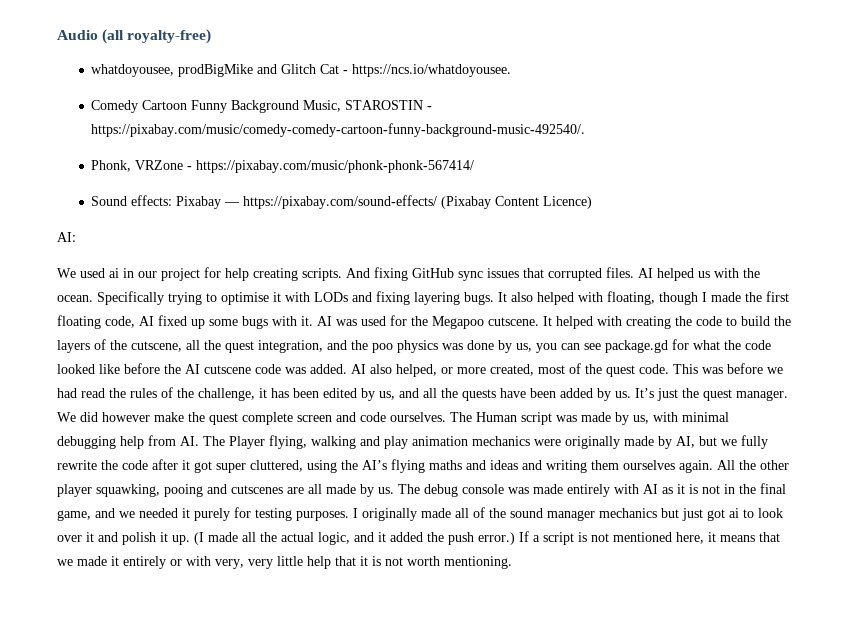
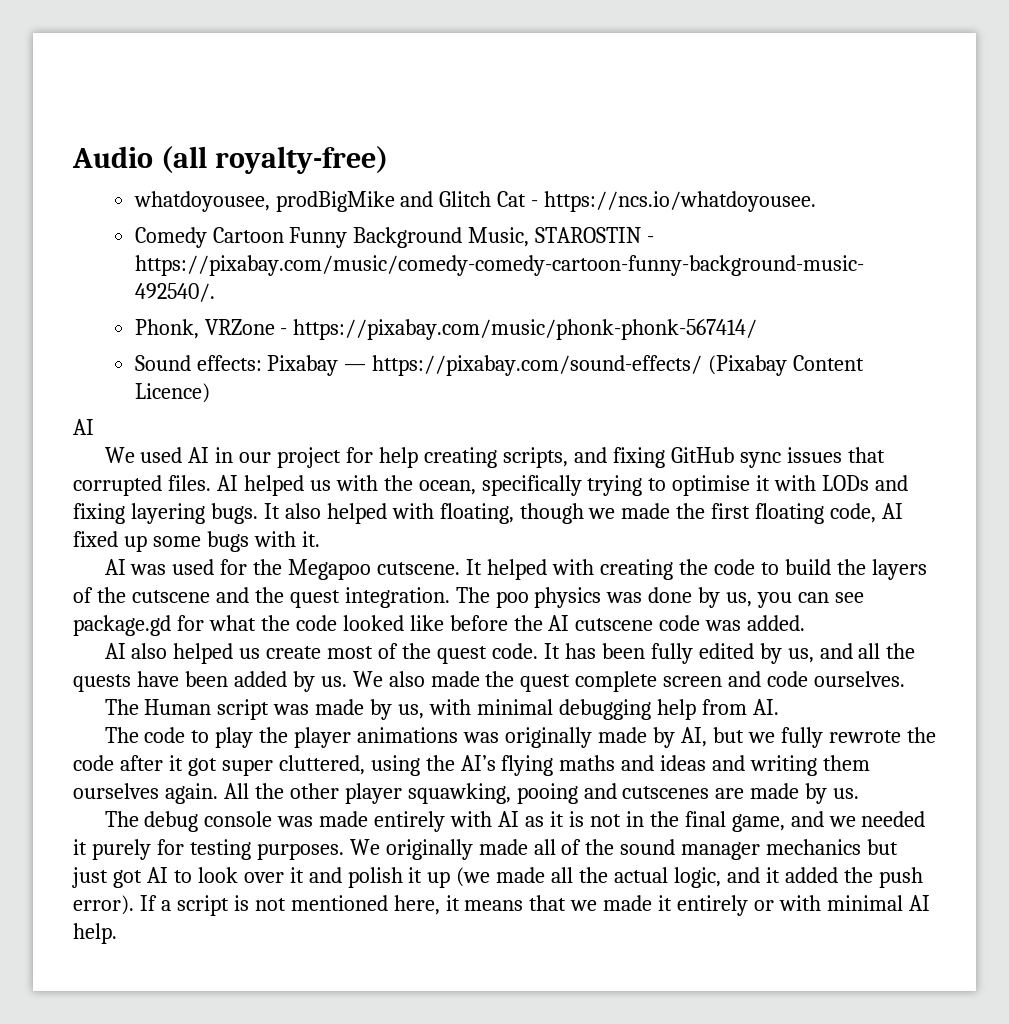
[57,232,76,242] AI: -> [73,419,94,435] AI
[109,268,119,278] ai -> [188,447,210,463] AI
[302,268,370,281] scripts. And -> [502,447,607,468] scripts, and
[57,291,164,305] ocean. Specifically -> [418,475,582,496] ocean, specifically
[702,292,707,302] I -> [588,508,616,519] we
(313, 321) none -> (320, 539) //
[131,340,368,353] cutscene, all the quest integration, and the -> [131,587,490,608] cutscene and the quest integration. The
(347, 369) none -> (806, 623) //
[396,364,534,377] helped, or more created, -> [173,643,322,664] helped us create
[673,363,783,374] [57,387,267,401] This was before we had read the rules of the challenge, it -> [543,643,560,659] It
(319, 393) none -> [650,643,693,664] fully
[635,388,788,401] [57,412,184,422] It’s just the quest manager. We did however make -> [352,671,480,687] We also made
(446, 417) none -> (906, 679) //
[203,435,561,449] The Player flying, walking and play animation mechanics were -> [104,727,500,748] // The code to play the player animations was
[57,460,97,470] rewrite -> [828,730,901,743] rewrote
[308,484,322,494] all -> (745, 793) none
(394, 490) none -> (860, 793) //
[353,508,358,518] I -> [349,839,380,855] We
[729,508,739,518] ai -> [146,867,168,883] AI
[172,532,204,545] up. (I -> [427,867,491,888] up (we
[478,532,515,545] error.) -> [73,895,134,915] error).
[215,556,512,569] very, very little help that it is not worth mentioning. -> [826,895,930,911] [73,923,117,944] minimal AI help.

